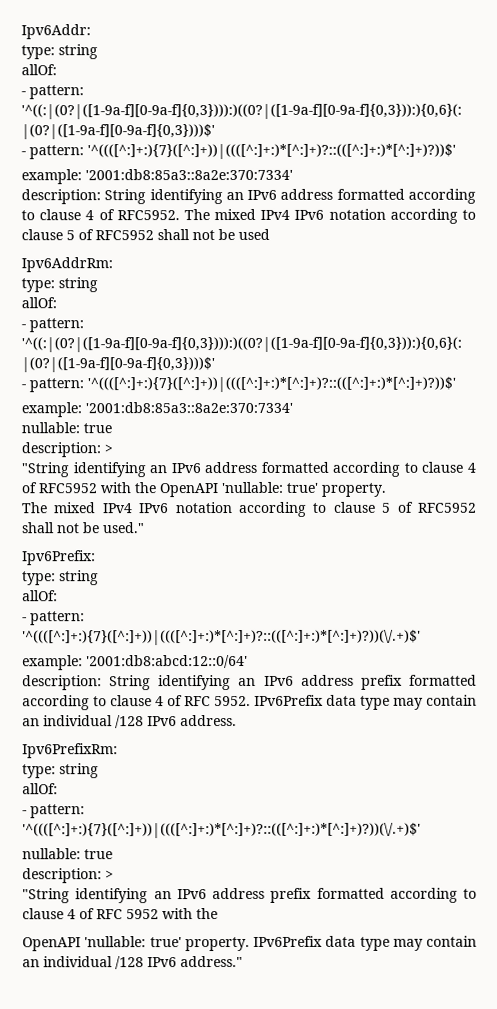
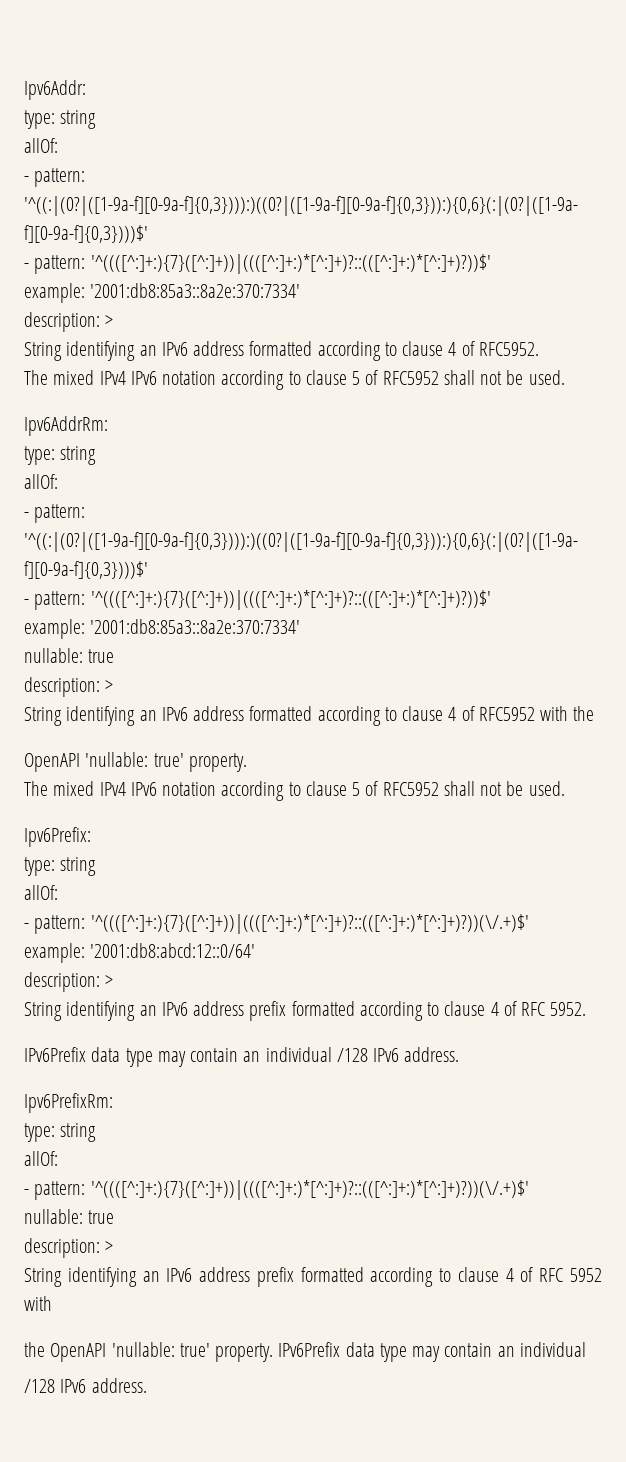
(101, 197) none -> [105,315,114,327] > //
(180, 215) none -> (539, 349) //
[238,228,270,241] used -> [528,370,565,385] used.
[21,462,69,478] "String -> [24,707,62,726] String
(156, 488) none -> (595, 713) //
[103,522,145,534] used." -> [528,781,565,796] used.
(102, 683) none -> [105,975,114,987] > //
(251, 701) none -> (587, 1009) //
[22,888,70,904] "String -> [24,1268,62,1287] String
[196,908,218,920] the // -> [24,1342,45,1357] // the
[115,956,243,970] /128 IPv6 address." -> [24,1378,147,1393] // /128 IPv6 address.

